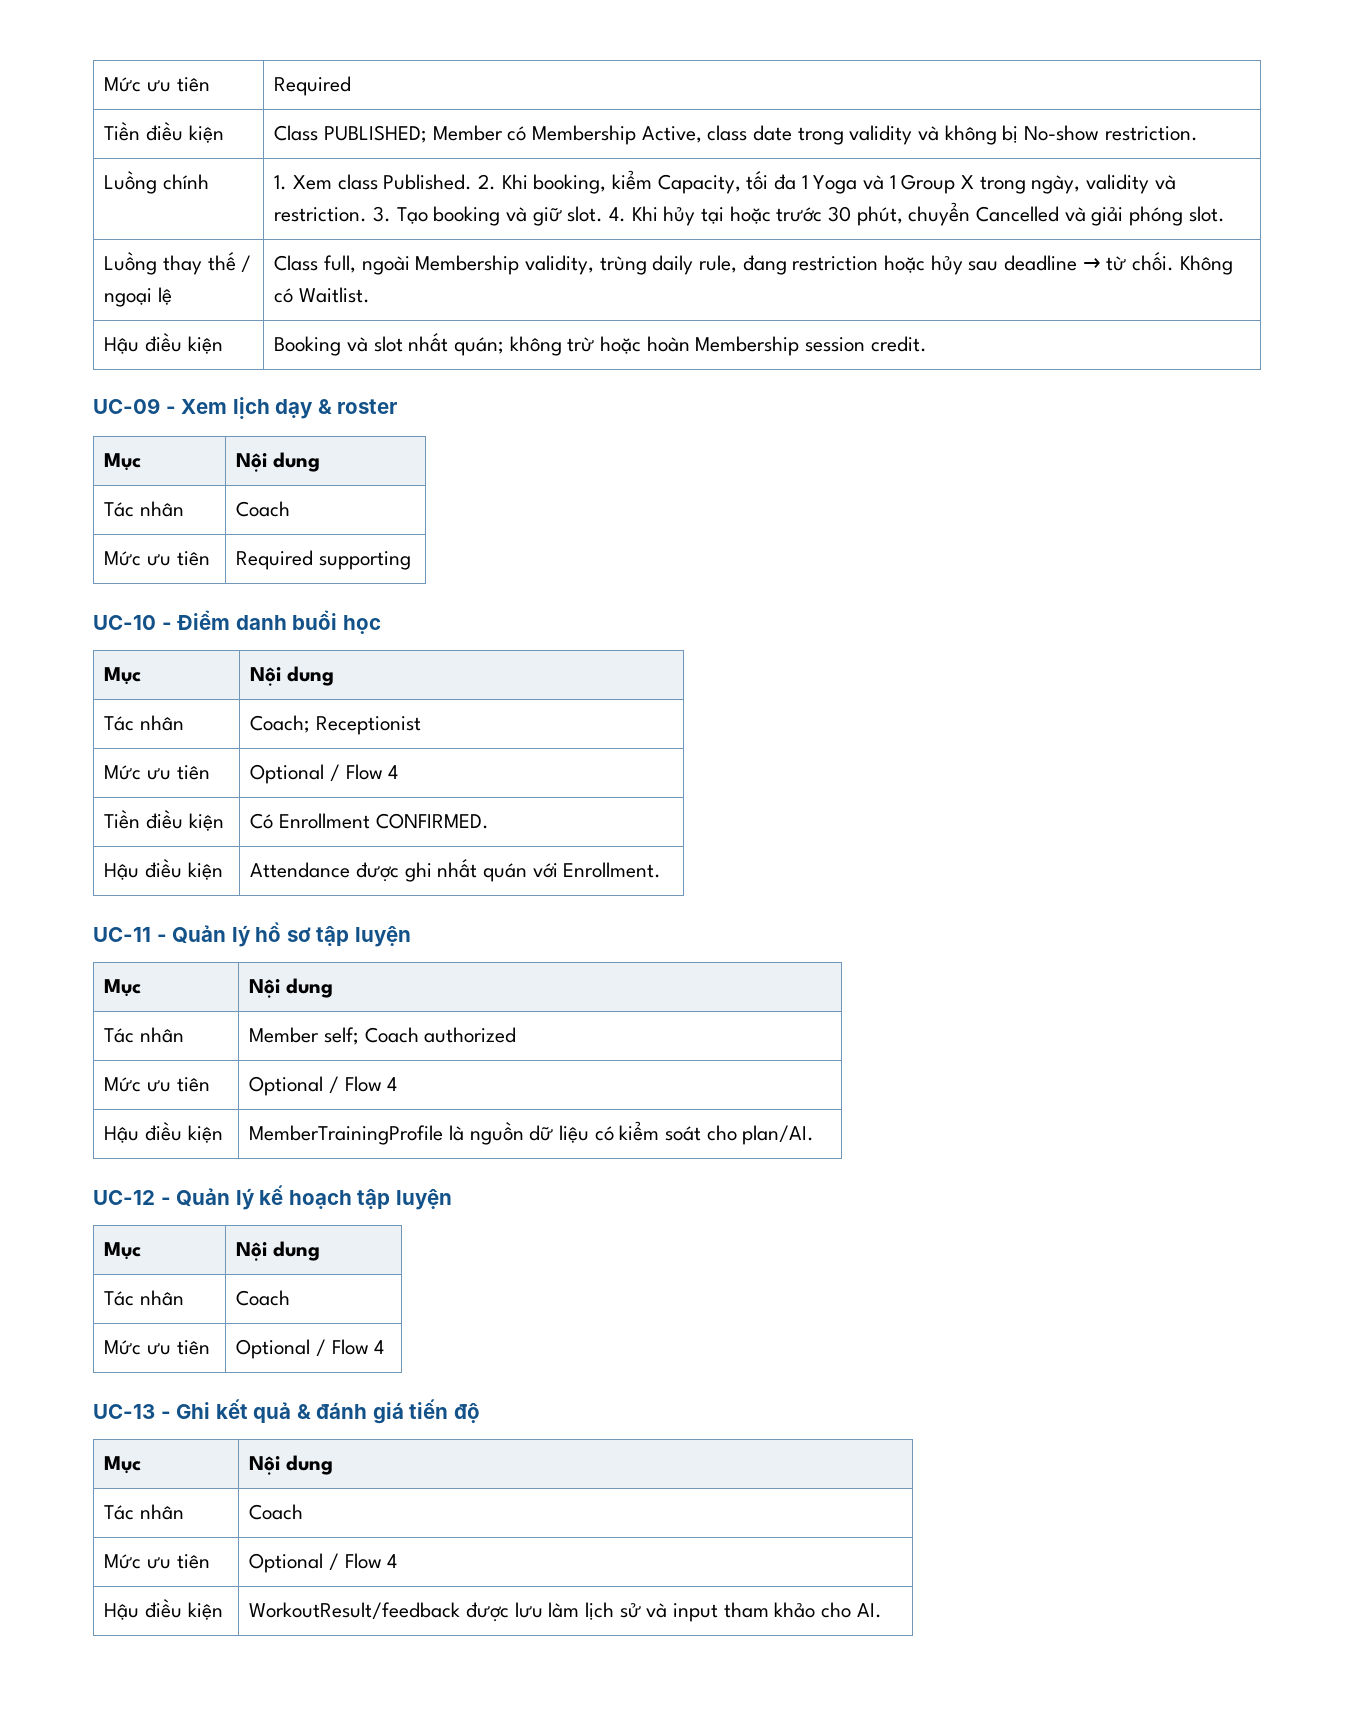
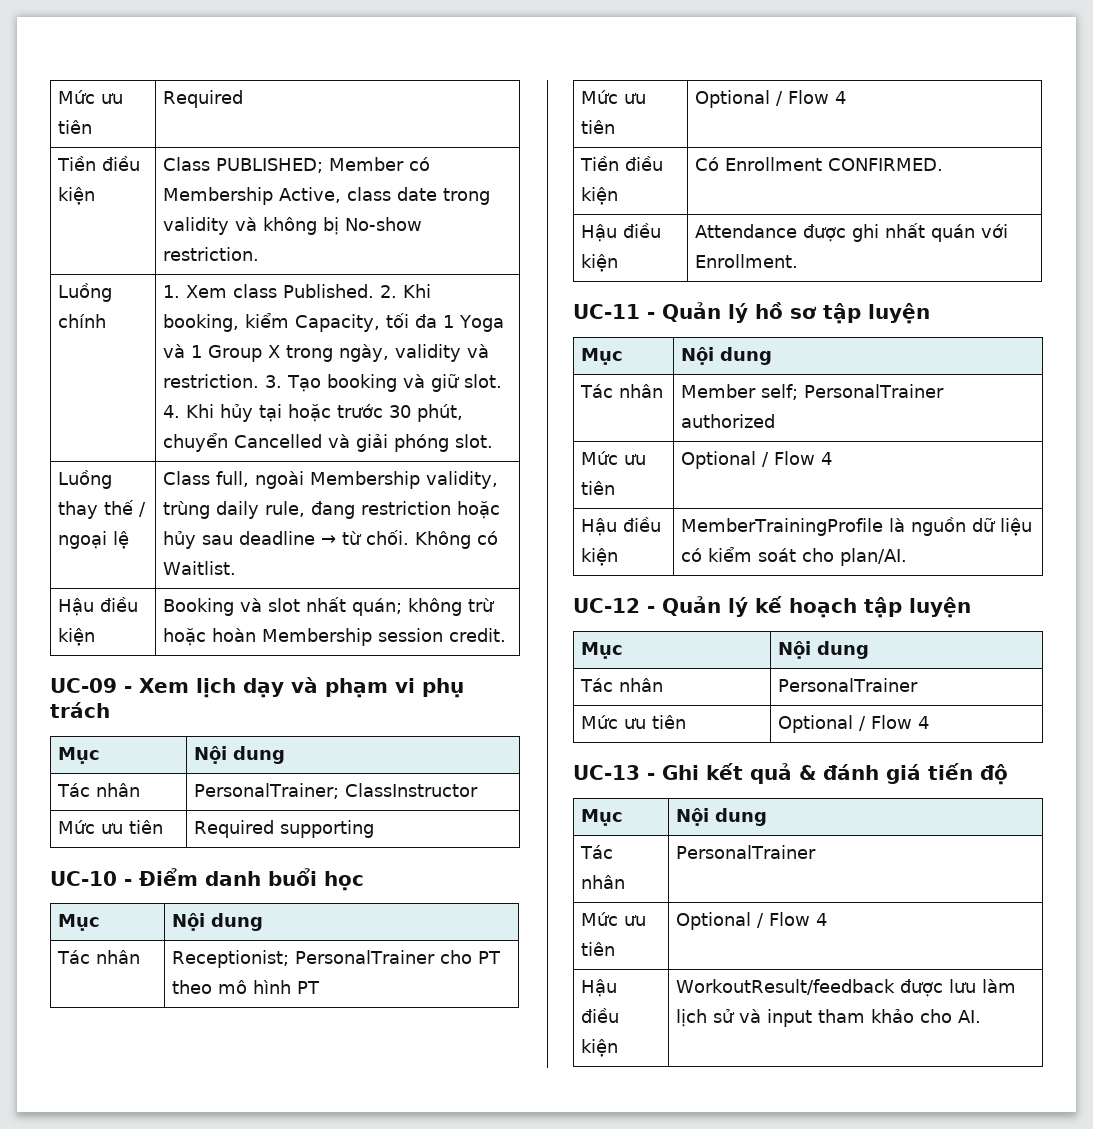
[317,399,398,414] [104,453,142,471] [236,452,320,472] [104,501,184,517] [236,501,291,517] & roster // Mục | Nội dung // Tác nhân | Coach -> [291,677,464,698] [50,702,110,718] [58,747,101,764] [194,746,286,764] [57,783,141,797] [194,783,479,799] và phạm vi phụ trách // Mục | Nội dung // Tác nhân | PersonalTrainer; ClassInstructor
[250,715,421,735] Coach; Receptionist -> [172,950,502,968] [172,980,321,994] Receptionist; PersonalTrainer cho PT theo mô hình PT
[364,1027,419,1043] Coach -> [804,384,945,398] PersonalTrainer
[236,1290,291,1306] Coach -> [778,678,919,692] PersonalTrainer
[249,1504,304,1520] Coach -> [676,845,817,859] PersonalTrainer

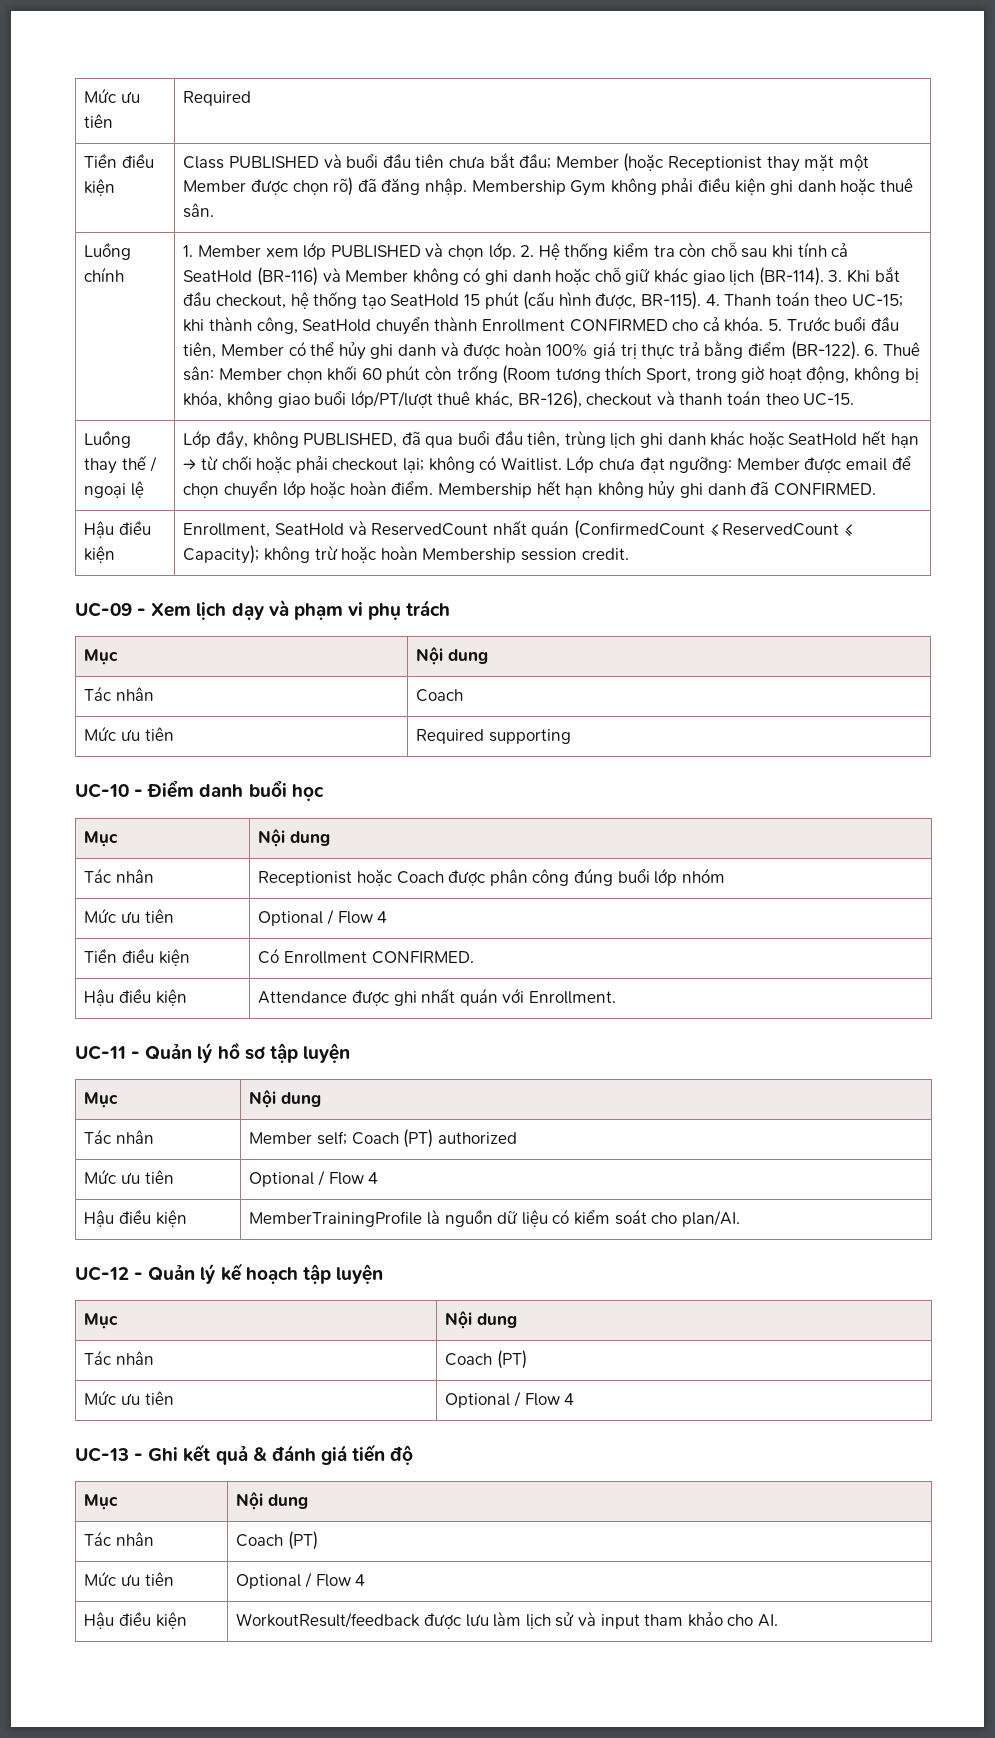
[216,157,431,173] [163,187,491,205] [163,217,423,235] [163,247,260,261] [58,283,113,302] [58,314,107,328] [163,284,432,298] [163,313,505,332] [163,344,490,362] [163,374,503,392] [163,404,464,422] [163,433,494,452] PUBLISHED; Member có Membership Active, class date trong validity và không bị No-show restriction. // Luồng chính | 1. Xem class Published. 2. Khi booking, kiểm Capacity, tối đa 1 Yoga và 1 Group X trong ngày, validity và restriction. 3. Tạo booking và giữ slot. 4. Khi hủy tại hoặc trước 30 phút, chuyển Cancelled và giải phóng slot. -> [229,152,869,172] [183,177,913,196] [183,203,215,218] [84,242,132,260] [84,267,125,282] [183,242,849,260] [183,266,900,286] [183,291,903,310] [183,316,899,335] [183,340,920,360] [183,365,919,384] [183,390,855,409] PUBLISHED và buổi đầu tiên chưa bắt đầu; Member (hoặc Receptionist thay mặt một Member được chọn rõ) đã đăng nhập. Membership Gym không phải điều kiện ghi danh hoặc thuê sân. // Luồng chính | 1. Member xem lớp PUBLISHED và chọn lớp. 2. Hệ thống kiểm tra còn chỗ sau khi tính cả SeatHold (BR-116) và Member không có ghi danh hoặc chỗ giữ khác giao lịch (BR-114). 3. Khi bắt đầu checkout, hệ thống tạo SeatHold 15 phút (cấu hình được, BR-115). 4. Thanh toán theo UC-15; khi thành công, SeatHold chuyển thành Enrollment CONFIRMED cho cả khóa. 5. Trước buổi đầu tiên, Member có thể hủy ghi danh và được hoàn 100% giá trị thực trả bằng điểm (BR-122). 6. Thuê sân: Member chọn khối 60 phút còn trống (Room tương thích Sport, trong giờ hoạt động, không bị khóa, không giao buổi lớp/PT/lượt thuê khác, BR-126), checkout và thanh toán theo UC-15.
[163,471,499,489] [163,501,501,519] [163,530,499,549] [163,561,237,575] [58,597,139,616] [58,628,96,646] [163,597,403,616] Class full, ngoài Membership validity, trùng daily rule, đang restriction hoặc hủy sau deadline → từ chối. Không có Waitlist. // Hậu điều kiện | Booking và slot nhất quán; -> [183,430,919,449] [183,455,911,473] [183,480,876,499] [84,520,152,538] [84,546,116,563] [183,520,853,539] [183,545,260,564] Lớp đầy, không PUBLISHED, đã qua buổi đầu tiên, trùng lịch ghi danh khác hoặc SeatHold hết hạn → từ chối hoặc phải checkout lại; không có Waitlist. Lớp chưa đạt ngưỡng: Member được email để chọn chuyển lớp hoặc hoàn điểm. Membership hết hạn không hủy ghi danh đã CONFIRMED. // Hậu điều kiện | Enrollment, SeatHold và ReservedCount nhất quán (ConfirmedCount ≤ ReservedCount ≤ Capacity);
[194,783,479,799] PersonalTrainer; ClassInstructor -> [416,689,464,702] Coach
[172,950,502,968] [172,980,321,994] Receptionist; PersonalTrainer cho PT theo mô hình PT -> [258,868,725,886] Receptionist hoặc Coach được phân công đúng buổi lớp nhóm
[804,384,945,398] PersonalTrainer -> [351,1129,434,1148] Coach (PT)
[778,678,919,692] PersonalTrainer -> [445,1350,528,1369] Coach (PT)
[676,845,817,859] PersonalTrainer -> [236,1531,319,1550] Coach (PT)

